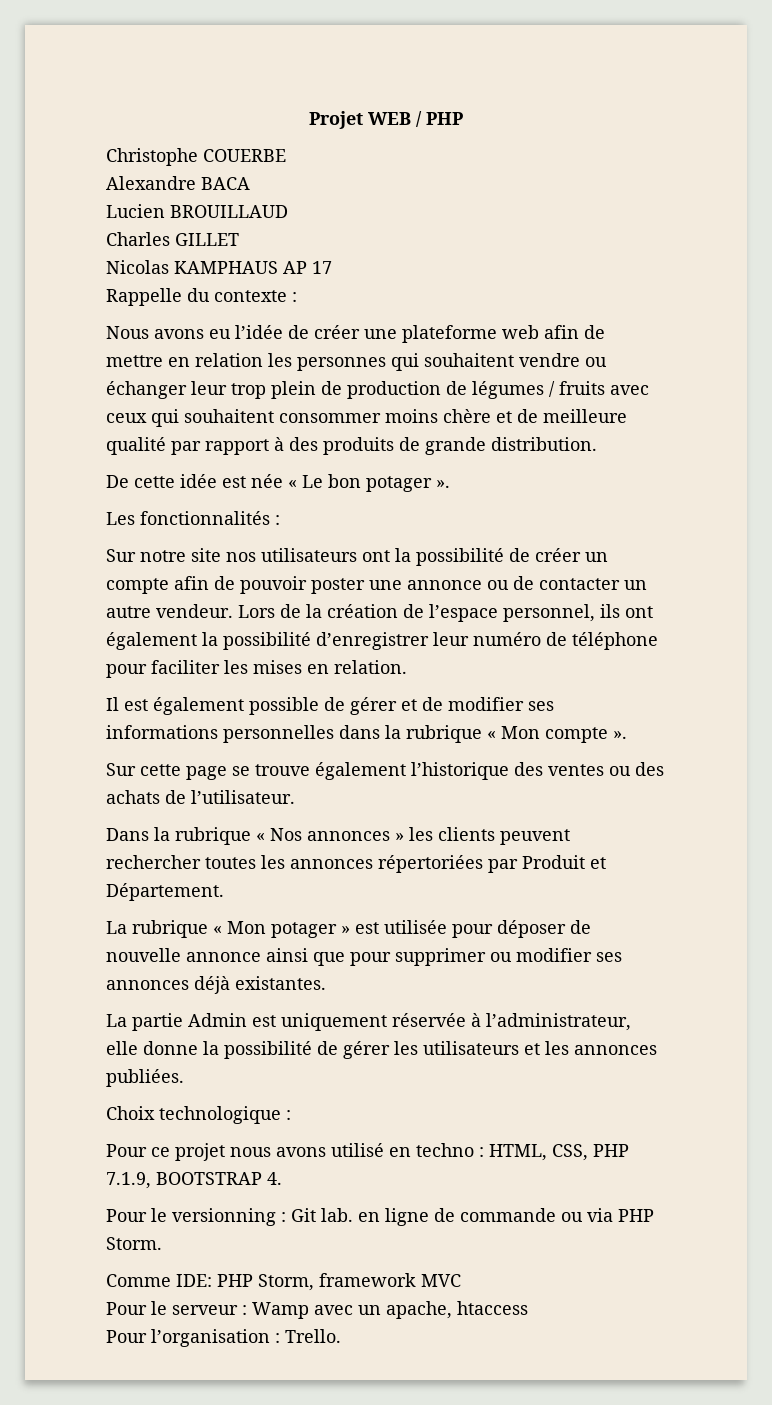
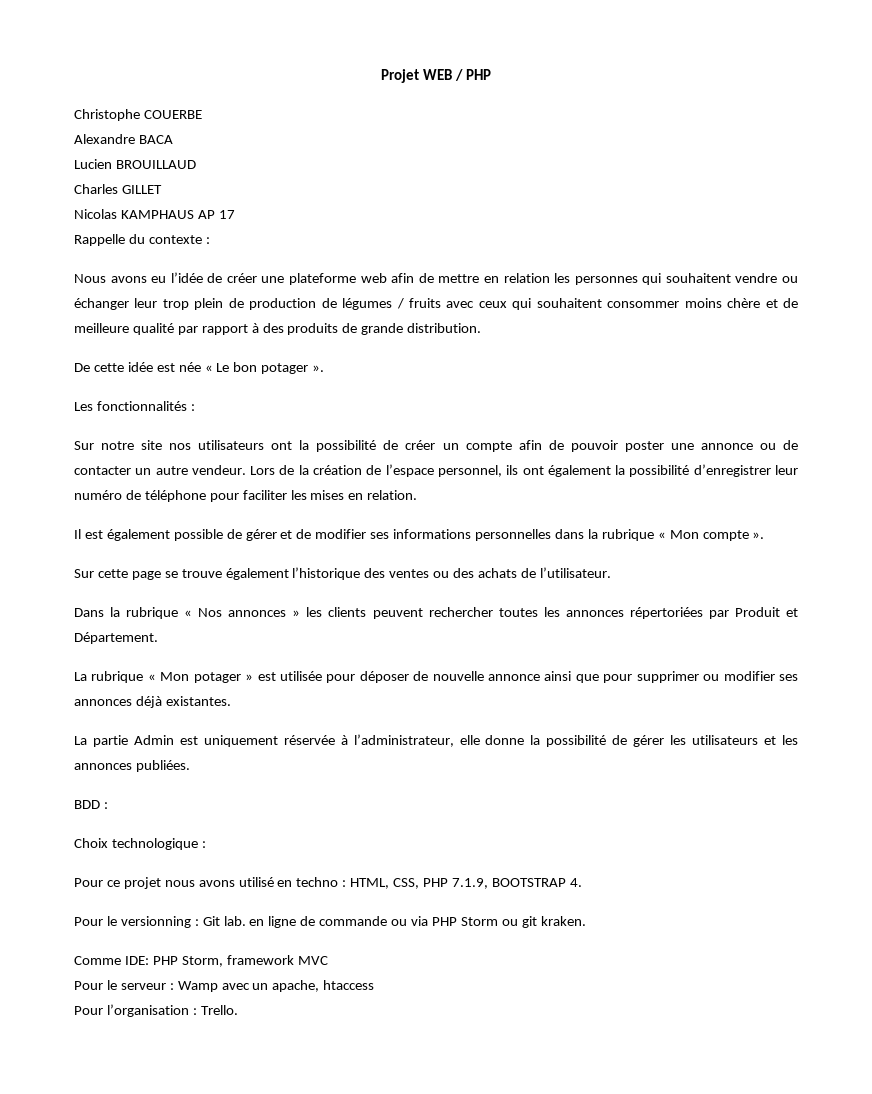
(184, 1078) none -> [74,800,108,809] // BDD :
[106,1237,162,1250] Storm. -> [460,916,586,928] Storm ou git kraken.

